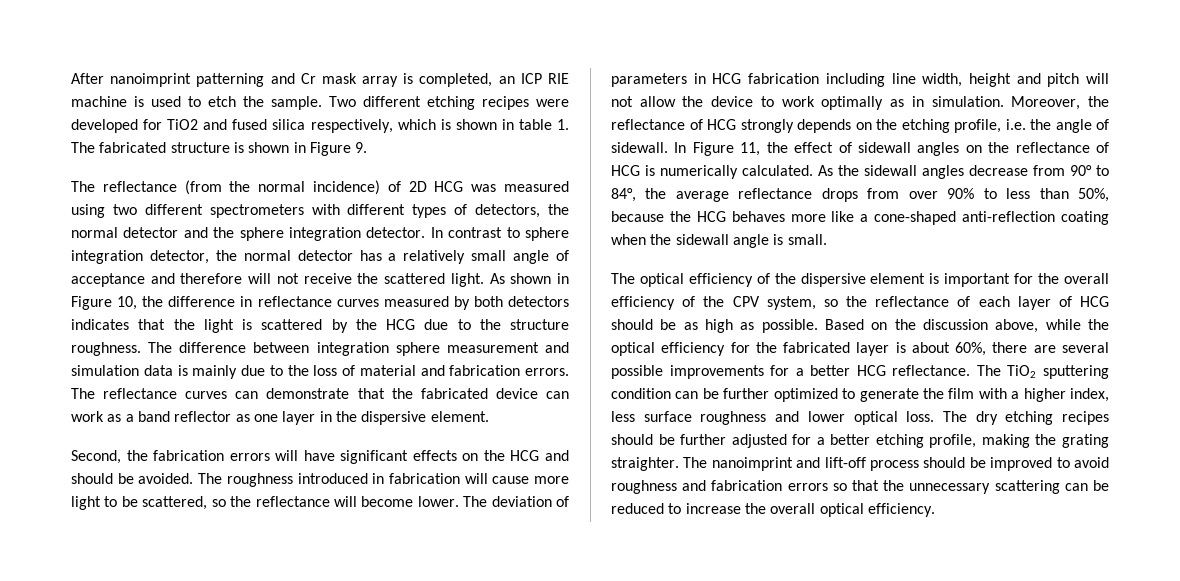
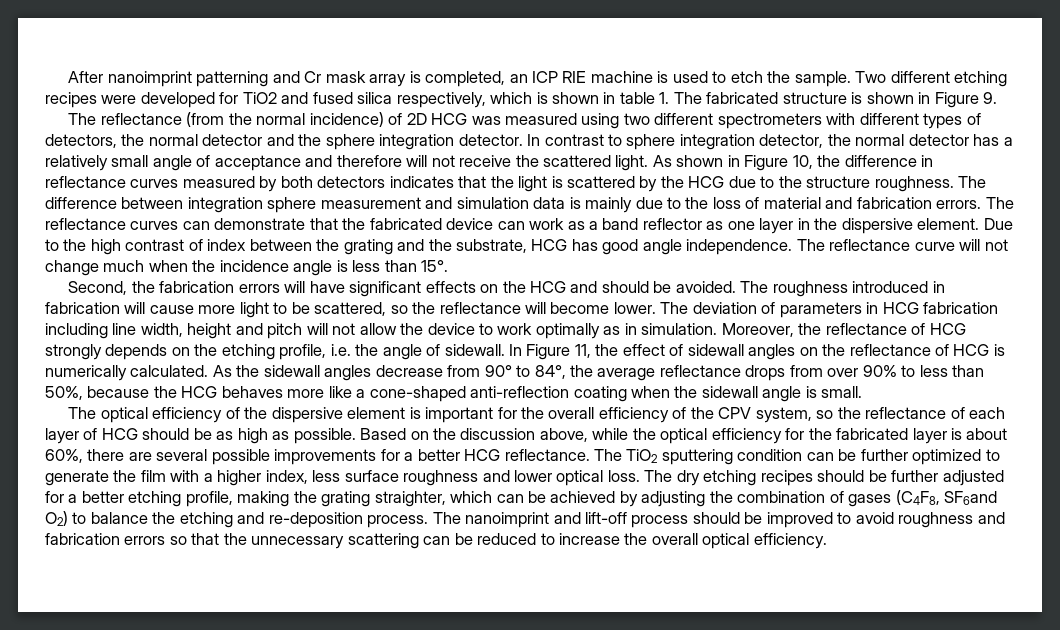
(489, 416) none -> [983,218,1013,230] [45,239,1008,255] [45,260,449,276] Due to the high contrast of index between the grating and the substrate, HCG has good angle independence. The reflectance curve will not change much when the incidence angle is less than 15°.
[611,457,679,471] straighter. -> [374,490,998,507] [45,511,429,528] straighter, which can be achieved by adjusting the combination of gases (C4F8, SF6and O2) to balance the etching and re-deposition process.

